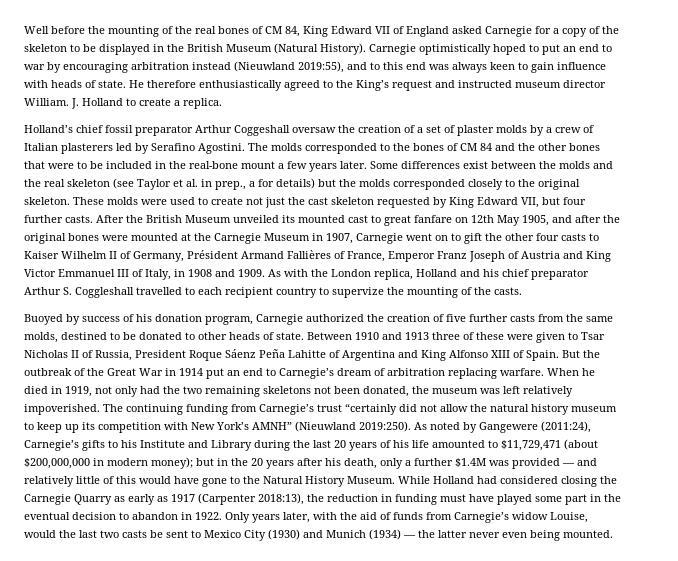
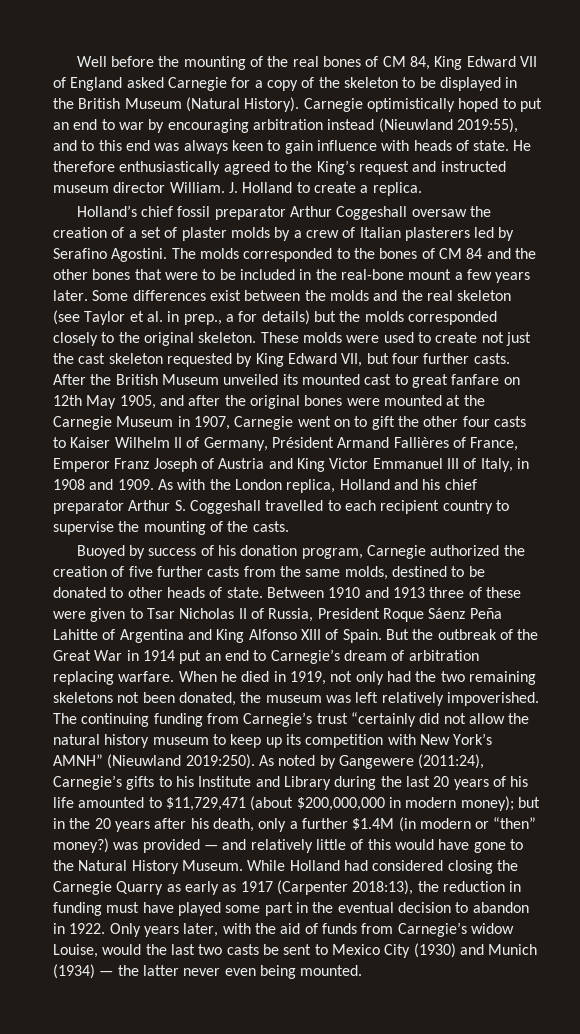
[75,287,134,298] Coggleshall -> [189,500,261,514] Coggeshall
[332,287,384,298] supervize -> [53,521,114,535] supervise
(486, 462) none -> [398,817,537,832] [53,838,109,853] (in modern or “then” money?)

